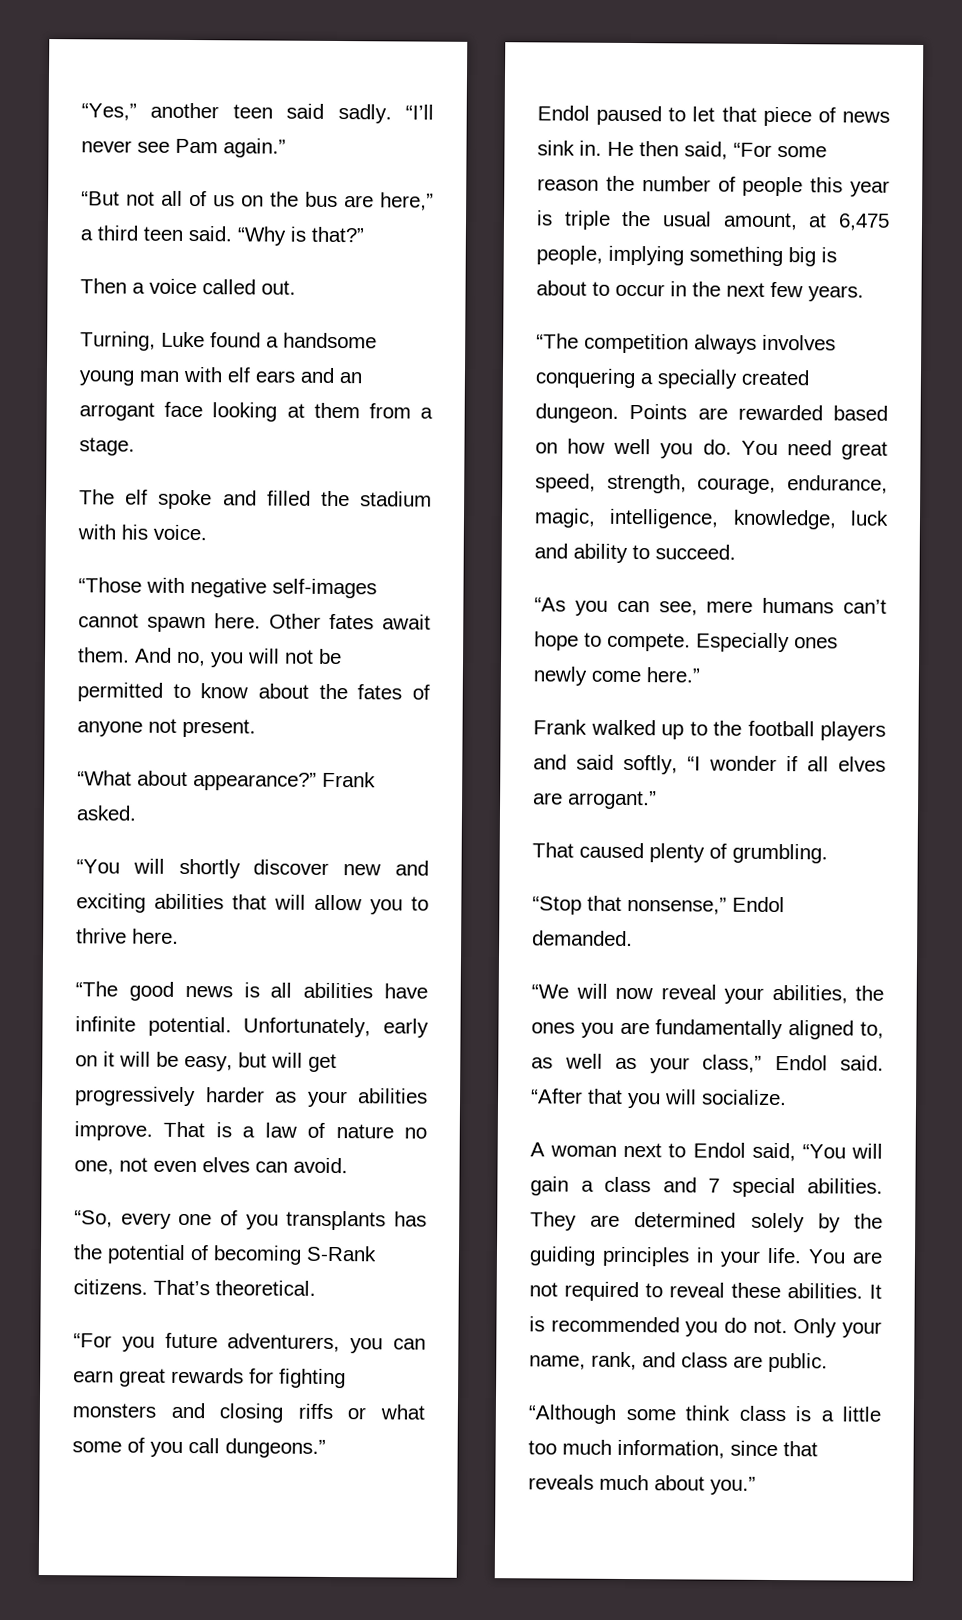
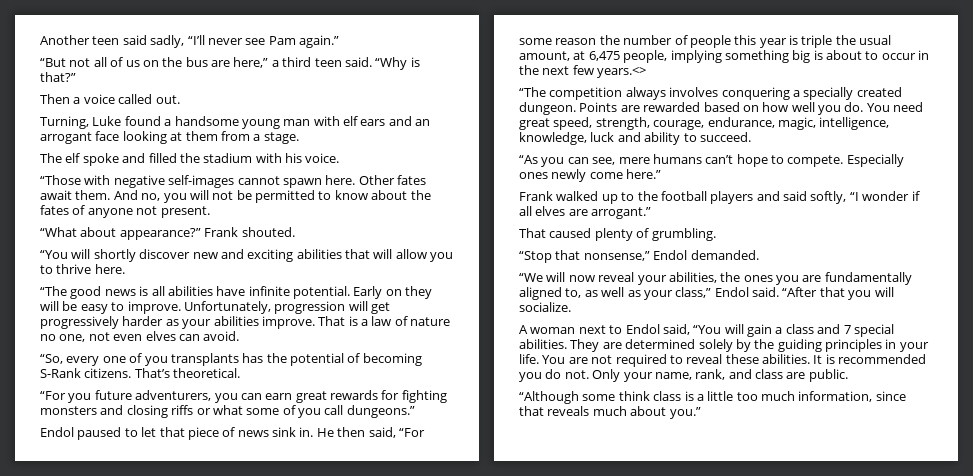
[81,102,220,121] “Yes,” another -> [40,35,90,45] Another
[337,104,392,124] sadly. -> [150,35,185,48] sadly,
[76,805,137,821] asked. -> [241,227,295,237] shouted.
[243,1017,430,1038] [75,1051,267,1072] Unfortunately, early on it will be easy, but -> [353,286,433,299] [40,301,346,314] Early on they will be easy to improve. Unfortunately, progression
[808,285,864,302] years. -> [597,67,647,78] years.<>

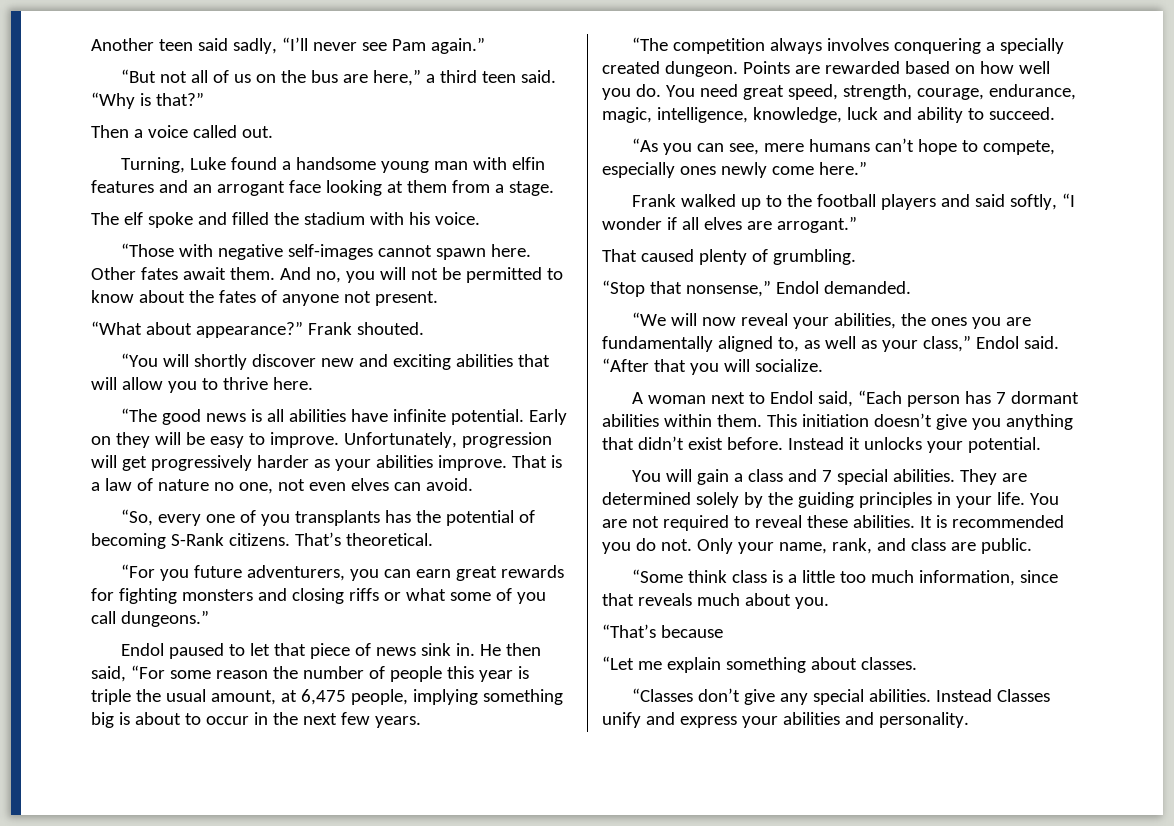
[343,116,386,126] elf ears -> [512,157,546,170] [91,180,154,193] elfin features
[597,67,647,78] years.<> -> [374,716,421,728] years.
[787,154,904,167] compete. Especially -> [983,140,1056,155] [602,162,675,178] compete, especially
[693,325,722,334] “You -> [858,390,1080,407] [602,413,1073,430] [602,436,1041,453] [632,470,662,482] “Each person has 7 dormant abilities within them. This initiation doesn’t give you anything that didn’t exist before. Instead it unlocks your potential. // You
[519,391,616,404] “Although some -> [632,569,684,583] “Some
[669,407,701,419] you.” -> [794,597,829,609] [602,624,723,638] [602,656,917,673] [632,688,1051,705] [602,712,969,728] you. // “That’s because // “Let me explain something about classes. // “Classes don’t give any special abilities. Instead Classes unify and express your abilities and personality.

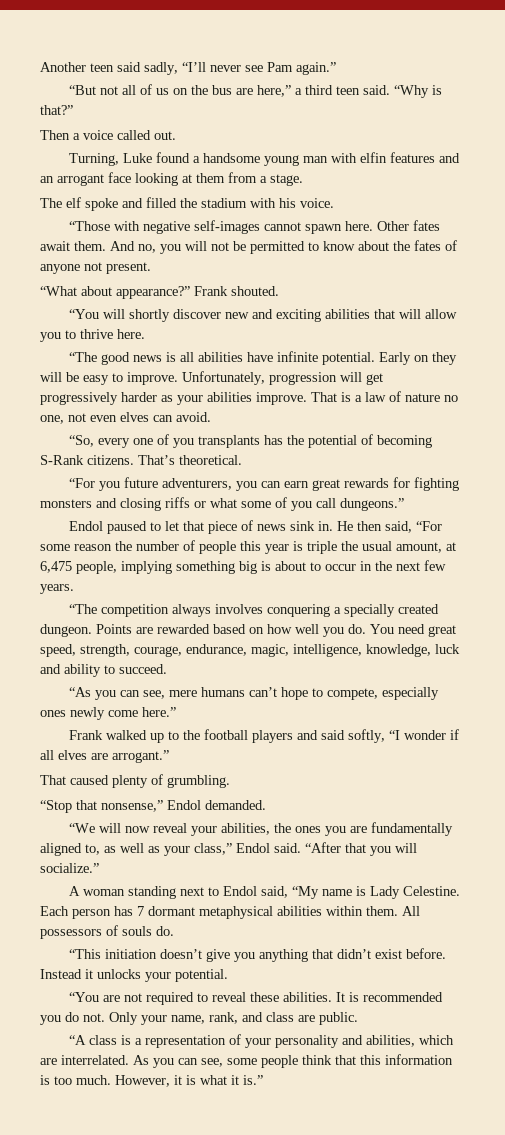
[754,359,823,372] socialize. -> [40,863,99,873] socialize.”
(707, 399) none -> [128,886,177,899] standing
[858,390,903,404] “Each -> [292,886,461,899] [40,906,69,916] “My name is Lady Celestine. Each
(1080, 397) none -> [199,906,273,919] metaphysical
[766,414,797,427] This -> [402,906,420,916] [40,925,174,939] [69,949,102,959] All possessors of souls do. // “This
[632,469,1028,485] [602,492,1059,508] You will gain a class and 7 special abilities. They are determined solely by the guiding principles in your life. You -> [69,992,100,1002] “You
[632,569,728,583] “Some think -> [69,1035,87,1045] “A
[802,570,1059,586] [602,593,829,609] [602,624,723,638] [602,656,917,673] [632,688,1051,705] [602,712,969,728] little too much information, since that reveals much about you. // “That’s because // “Let me explain something about classes. // “Classes don’t give any special abilities. Instead Classes unify and express your abilities and personality. -> [145,1034,455,1048] [40,1054,453,1068] [40,1075,263,1087] representation of your personality and abilities, which are interrelated. As you can see, some people think that this information is too much. However, it is what it is.”

